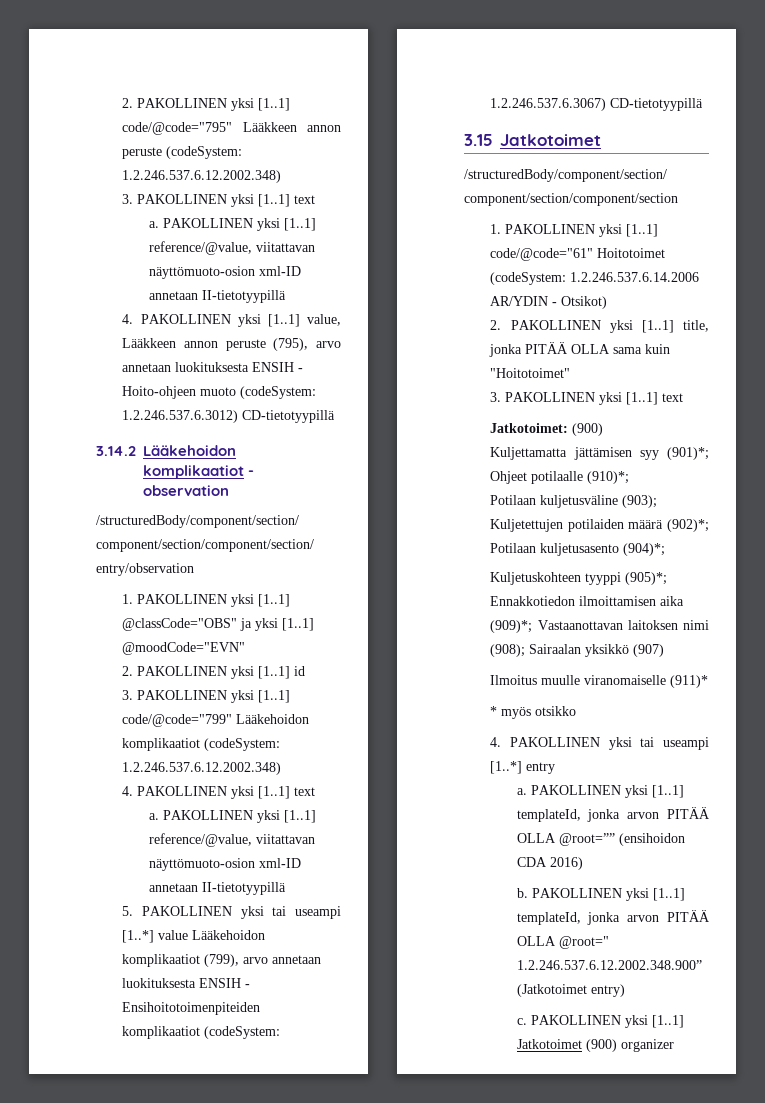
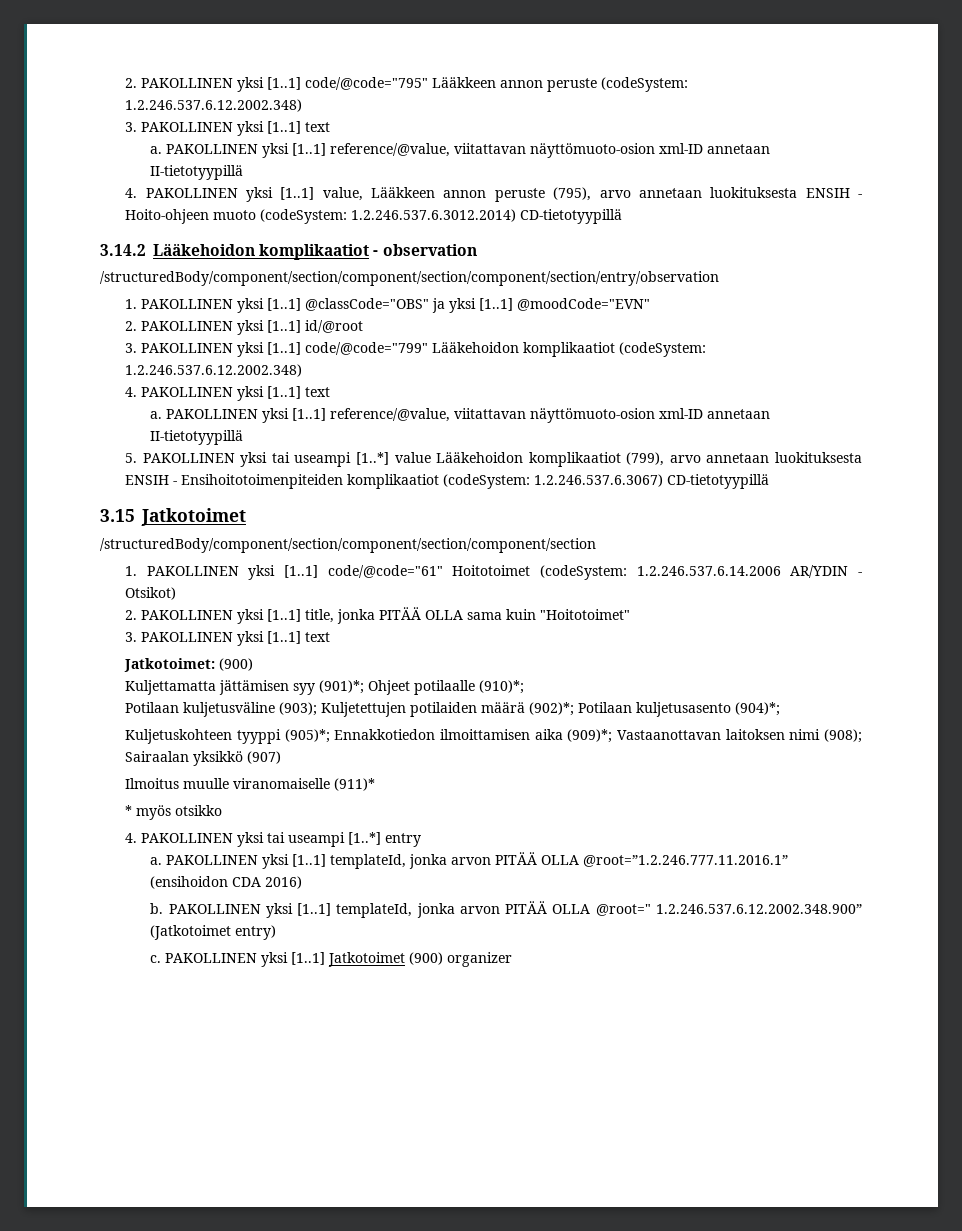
[122,410,239,423] 1.2.246.537.6.3012) -> [351,209,517,222] 1.2.246.537.6.3012.2014)
[294,666,306,676] id -> [305,320,364,333] id/@root
[558,833,615,846] @root=”” -> [583,855,789,867] @root=”1.2.246.777.11.2016.1”

